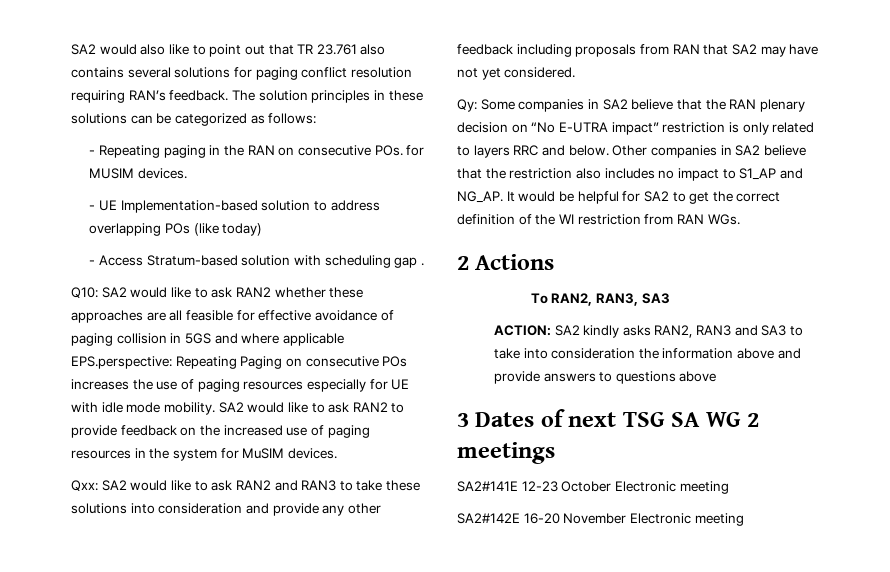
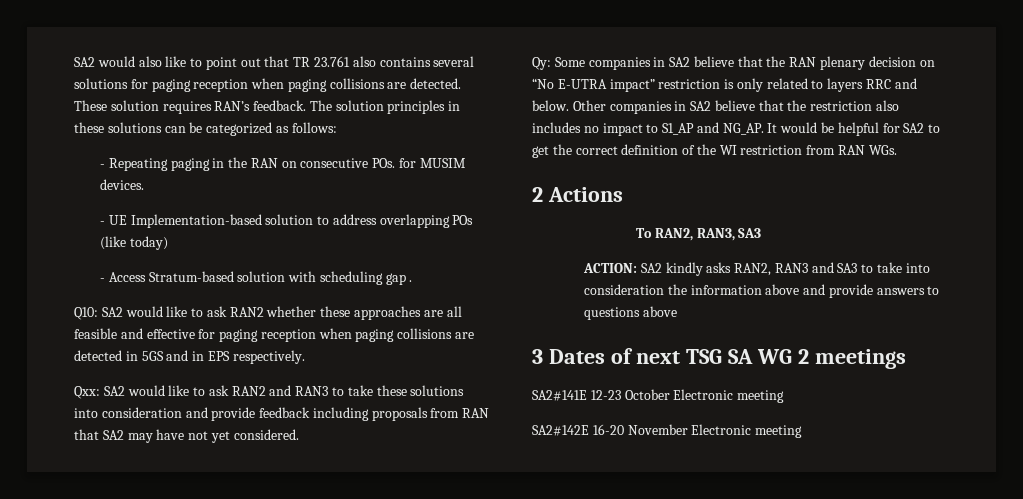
[301,67,412,78] [71,90,125,103] conflict resolution requiring -> [193,78,462,92] [74,100,212,114] reception when paging collisions are detected. These solution requires
[236,310,394,321] [71,333,344,346] [71,356,408,369] [71,379,410,392] [71,402,405,415] [71,425,370,438] [71,448,337,461] for effective avoidance of paging collision in 5GS and where applicable EPS.perspective: Repeating Paging on consecutive POs increases the use of paging resources especially for UE with idle mode mobility. SA2 would like to ask RAN2 to provide feedback on the increased use of paging resources in the system for MuSIM devices. -> [120,328,475,342] [74,350,305,364] and effective for paging reception when paging collisions are detected in 5GS and in EPS respectively.
[322,503,381,516] any other -> (256, 414) none

